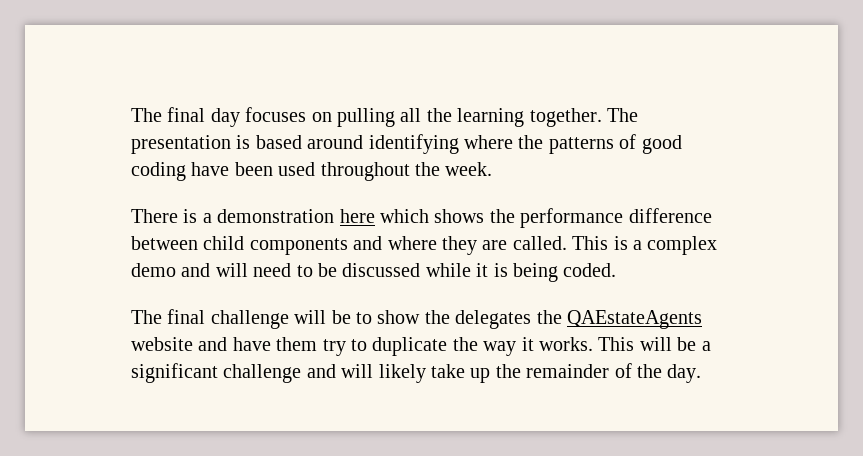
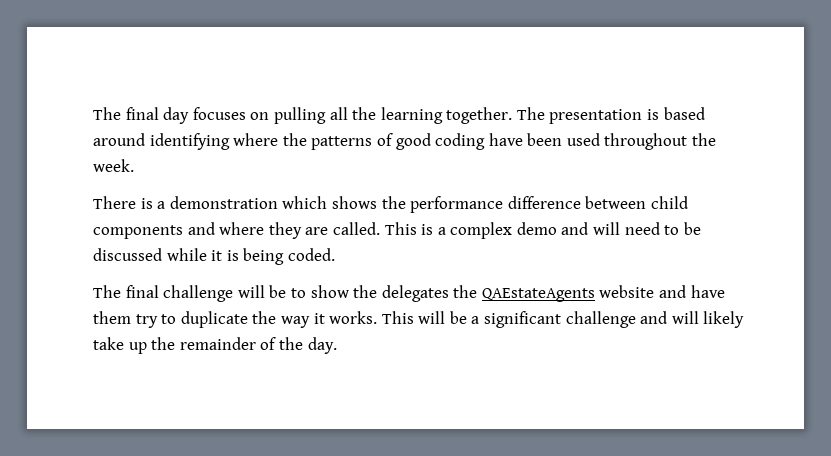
[339,209,375,223] here -> (278, 202) none

